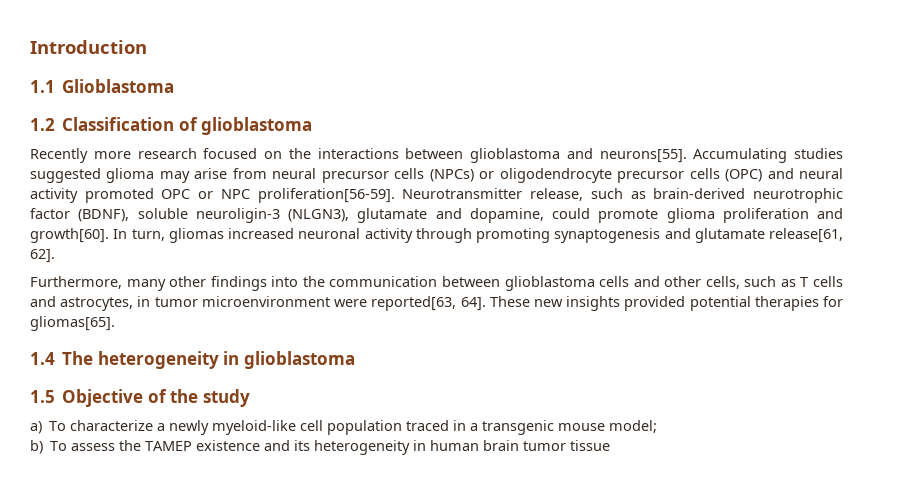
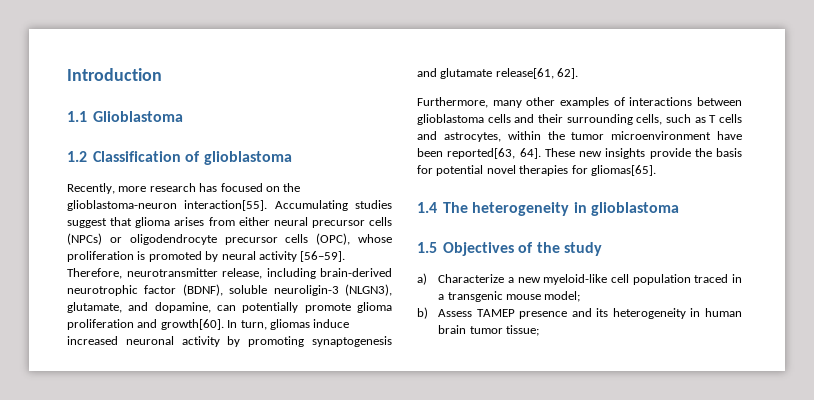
[30,148,88,163] Recently -> [67,183,115,194] Recently,
(197, 153) none -> [199,183,218,192] has
[317,148,843,163] [30,168,267,183] interactions between glioblastoma and neurons[55]. Accumulating studies suggested glioma may arise from -> [67,200,392,211] [67,217,270,228] glioblastoma-neuron interaction[55]. Accumulating studies suggest that glioma arises from either
[725,168,843,182] [30,188,646,203] (OPC) and neural activity promoted OPC or NPC proliferation[56-59]. Neurotransmitter release, such as -> [316,233,393,245] [67,251,346,262] [67,268,316,279] (OPC), whose proliferation is promoted by neural activity [56–59]. Therefore, neurotransmitter release, including
[357,208,428,223] glutamate -> [67,302,122,313] glutamate,
[552,208,590,219] could -> [217,302,299,313] can potentially
(224, 235) none -> [313,319,350,328] induce
[415,228,472,243] through -> [227,336,241,347] by
[210,276,438,291] findings into the communication -> [560,97,693,108] examples of interactions
[664,276,702,287] other -> [538,114,633,125] their surrounding
[137,296,368,307] in tumor microenvironment were -> [507,131,742,140] [417,148,443,157] within the tumor microenvironment have been
[624,296,751,311] provided potential -> [649,148,742,159] [417,165,516,176] provide the basis for potential novel
[62,389,144,407] Objective -> [443,242,515,256] Objectives
[49,420,210,435] To characterize a newly -> [438,274,541,283] Characterize a new
[50,440,261,451] To assess the TAMEP existence -> [438,309,568,319] Assess TAMEP presence
[570,440,611,451] tissue -> [506,325,540,336] tissue;

